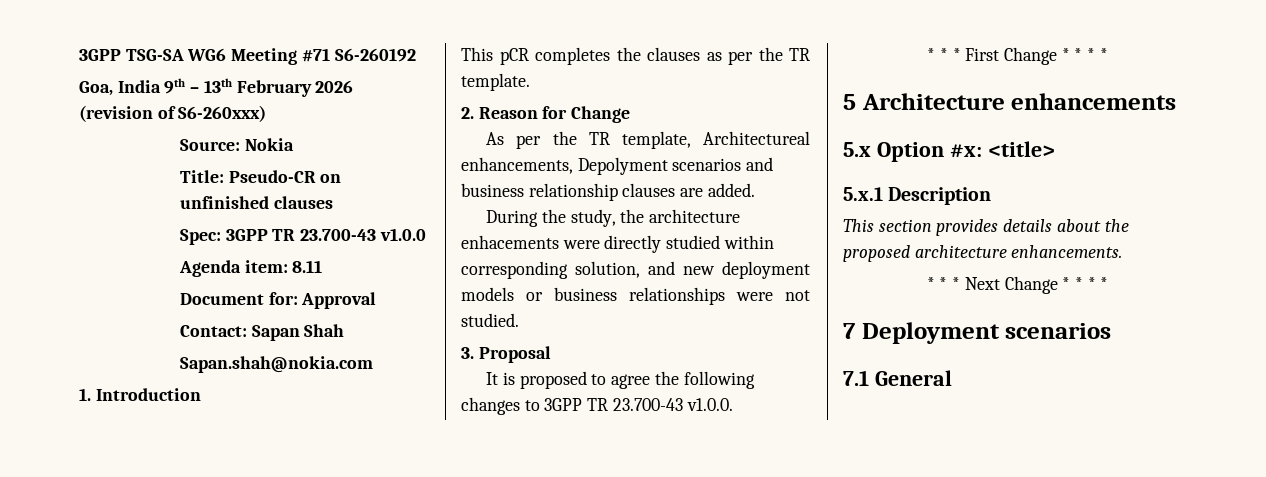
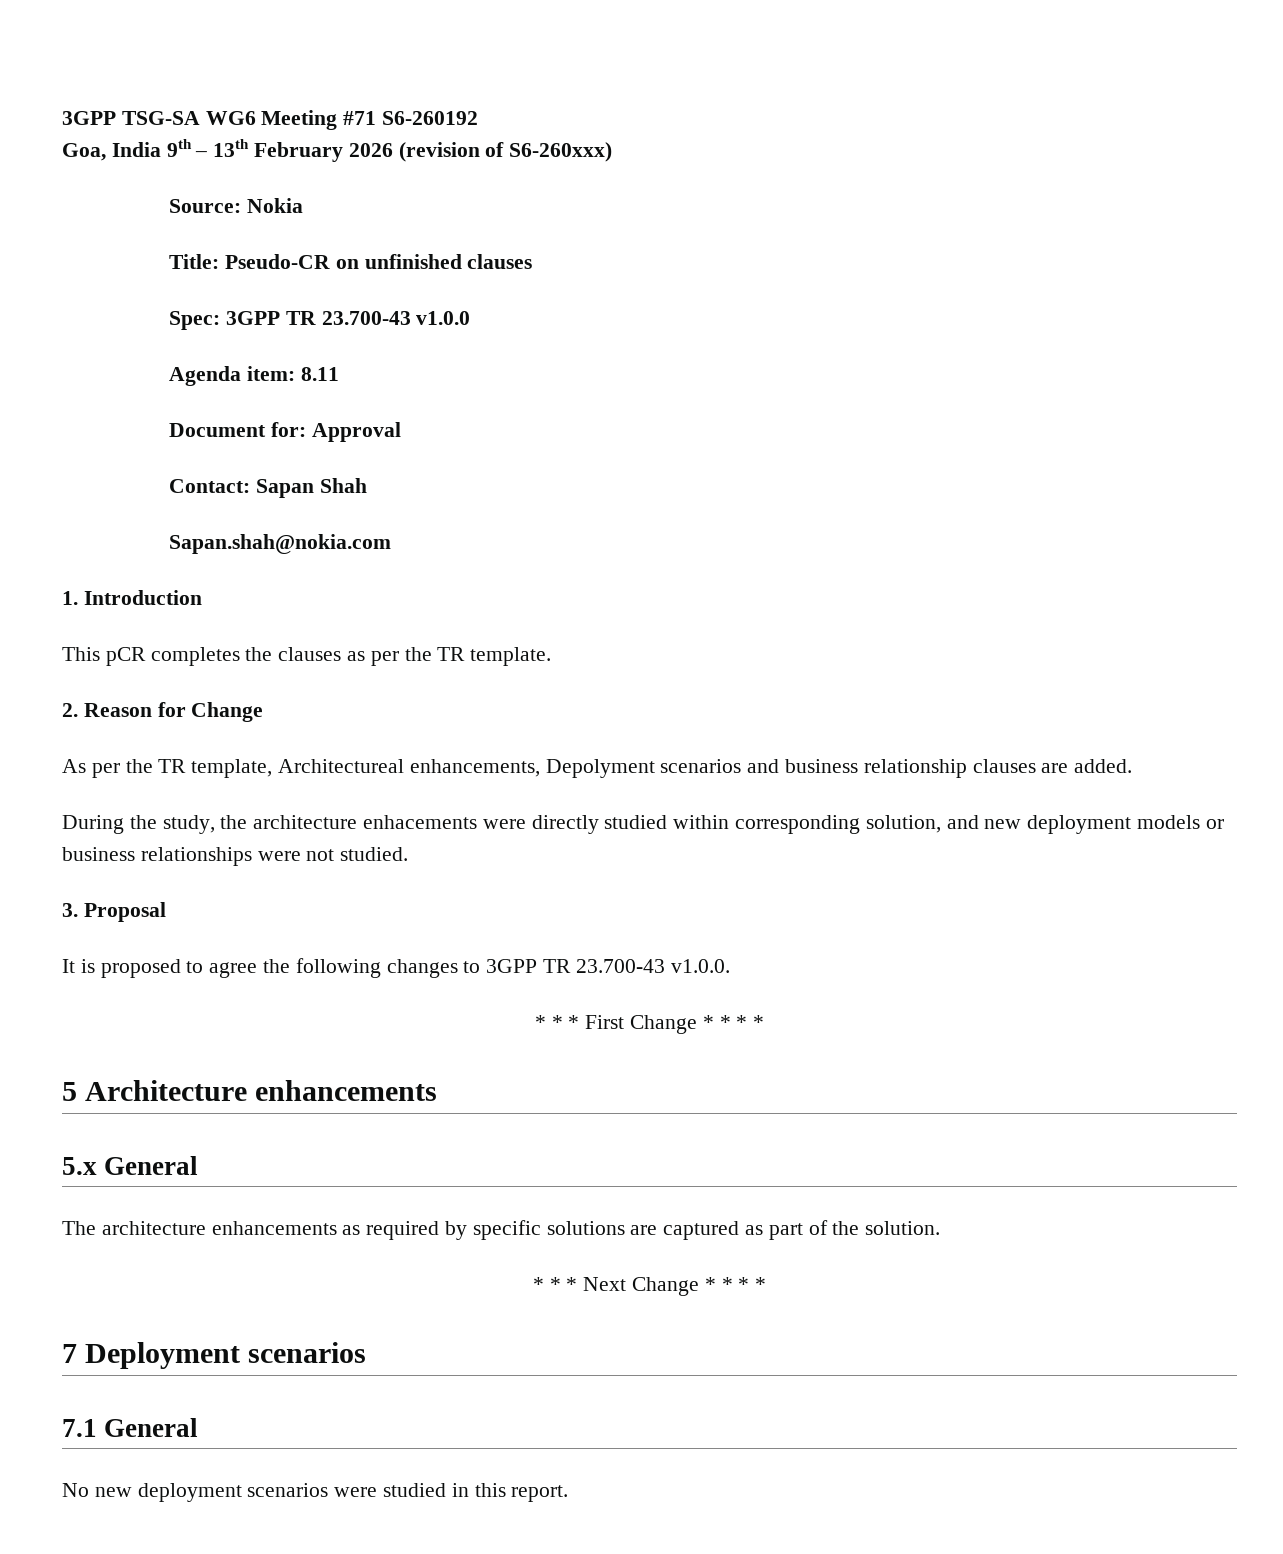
[876,141,1055,162] [843,187,992,205] [843,219,1129,236] [843,245,1123,262] Option #x: <title> // 5.x.1 Description // This section provides details about the proposed architecture enhancements. -> [104,1156,199,1175] [62,1220,941,1240] General // The architecture enhancements as required by specific solutions are captured as part of the solution.
(952, 378) none -> [62,1483,569,1502] // No new deployment scenarios were studied in this report.

